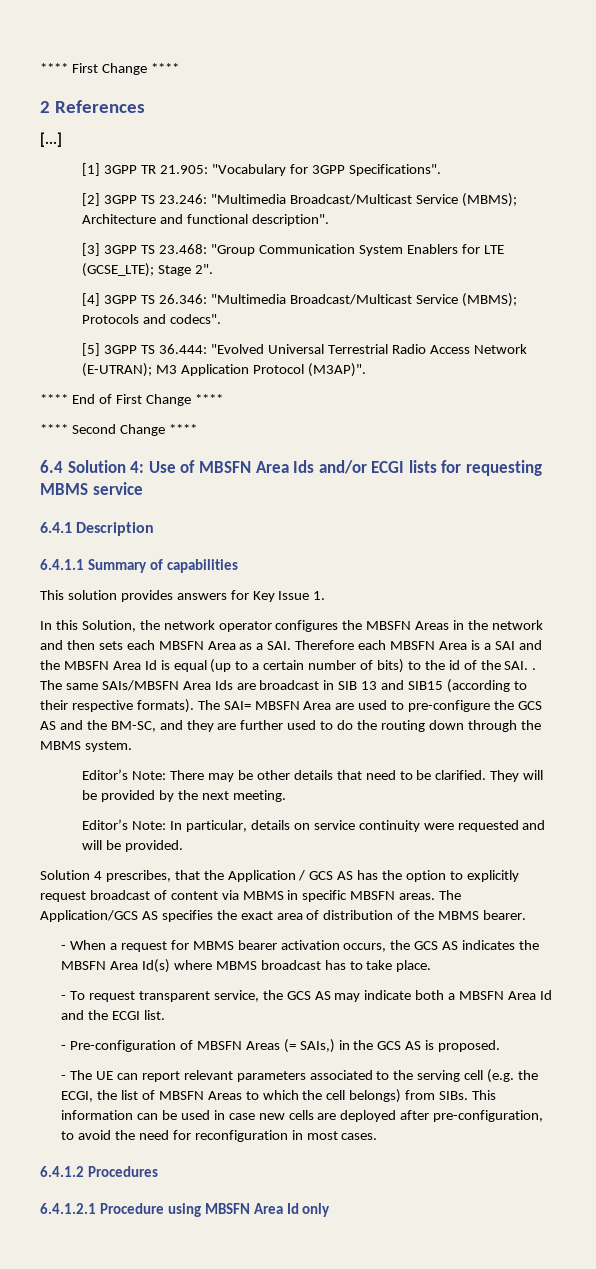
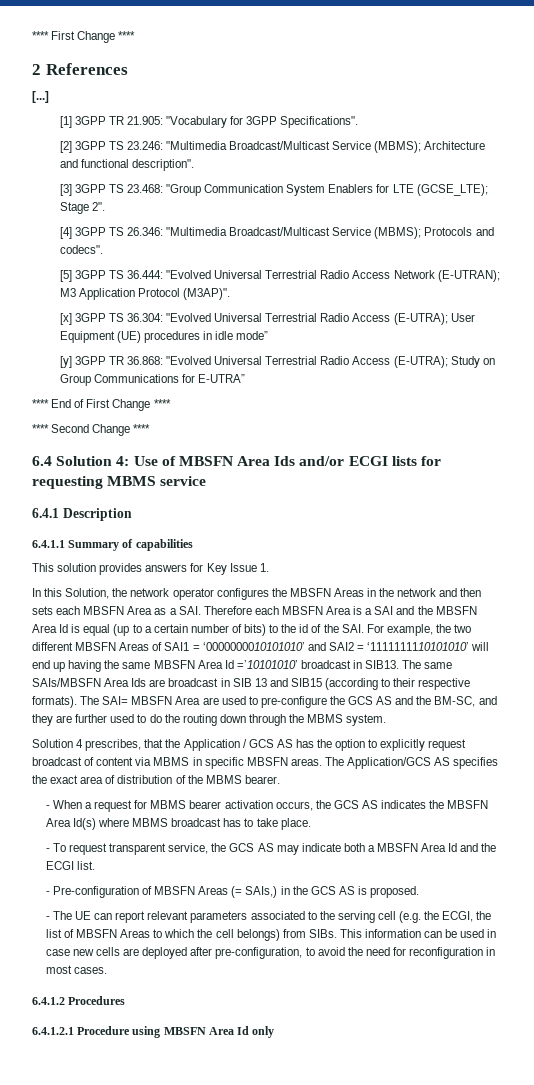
(366, 370) none -> [59,313,475,325] [59,331,269,343] [59,356,495,368] [59,374,245,386] // [x] 3GPP TS 36.304: "Evolved Universal Terrestrial Radio Access (E-UTRA); User Equipment (UE) procedures in idle mode” // [y] 3GPP TR 36.868: "Evolved Universal Terrestrial Radio Access (E-UTRA); Study on Group Communications for E-UTRA”
[532,668,537,670] . -> [366,624,472,636] [32,642,490,651] [32,660,400,672] For example, the two different MBSFN Areas of SAI1 = ‘0000000010101010’ and SAI2 = ‘1111111110101010’ will end up having the same MBSFN Area Id =’10101010’ broadcast in SIB13.
[82,769,544,782] [82,790,286,802] [82,819,546,832] [82,840,184,852] // Editor’s Note: There may be other details that need to be clarified. They will be provided by the next meeting. // Editor’s Note: In particular, details on service continuity were requested and will be provided. -> (387, 720) none

